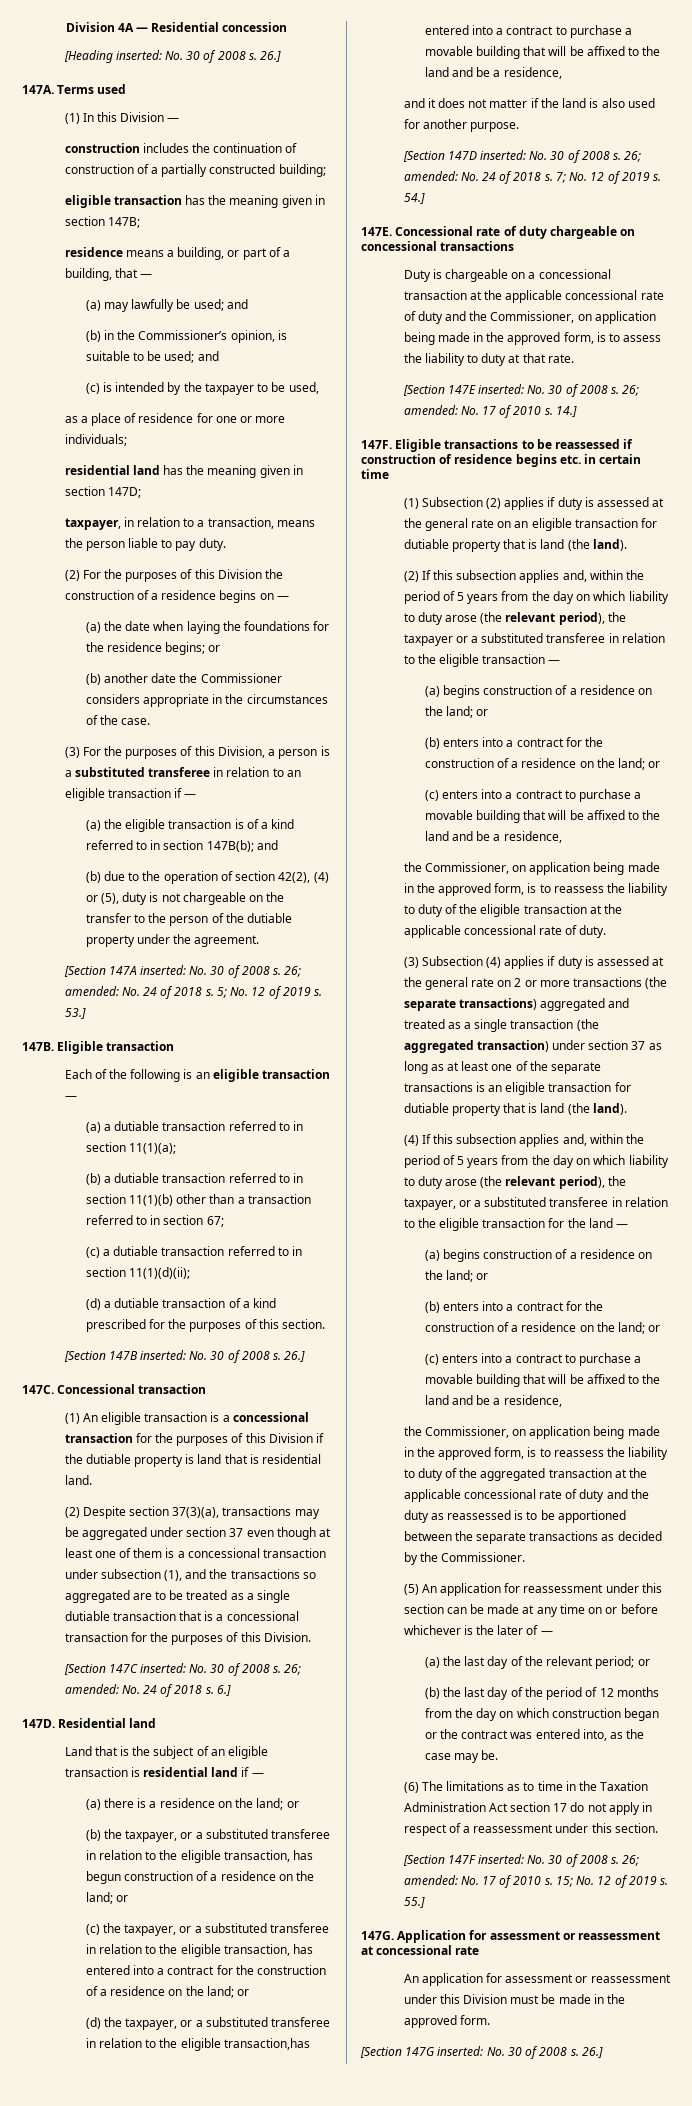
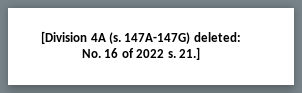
[65,22,288,32] [63,50,282,63] [22,84,127,94] [64,112,180,124] [64,143,298,153] [64,164,326,177] [64,195,325,208] [64,216,140,228] [64,247,291,260] [64,268,152,281] [85,299,248,312] [85,330,287,343] [85,351,219,363] [85,382,319,395] [64,413,286,426] [64,434,127,446] [64,465,303,478] [64,486,141,498] [64,517,315,530] [64,538,226,551] [64,569,284,582] [64,590,289,603] [85,621,330,634] [85,642,221,655] [85,673,282,685] [85,694,328,707] [85,715,151,725] [64,746,330,759] [64,767,301,777] [64,788,197,801] [85,819,295,832] [85,840,278,852] [85,871,329,884] [85,892,285,905] [85,913,293,926] [85,934,260,947] [63,965,302,978] [64,986,323,999] [64,1008,86,1019] [22,1041,175,1054] [64,1069,331,1082] [64,1096,77,1100] [85,1121,304,1133] [85,1142,176,1154] [85,1173,304,1185] [85,1194,311,1206] [85,1215,224,1227] [85,1246,303,1258] [85,1267,190,1279] [85,1298,277,1310] [85,1319,326,1332] [63,1350,306,1363] [22,1384,207,1394] [64,1412,309,1425] [64,1433,325,1446] [64,1454,322,1467] [64,1475,92,1485] [64,1506,320,1519] [64,1527,332,1540] [64,1548,327,1558] [64,1569,316,1581] [64,1590,291,1603] [64,1611,299,1621] [64,1632,311,1645] [63,1663,302,1676] [64,1684,231,1697] [22,1718,157,1728] [64,1746,269,1759] [64,1767,264,1777] [85,1798,299,1810] [85,1829,331,1842] [85,1850,314,1863] [85,1871,315,1884] [85,1892,128,1904] [85,1923,330,1936] [85,1944,314,1957] [85,1965,327,1975] [85,1986,250,1998] [85,2017,331,2030] [85,2038,310,2051] [424,25,633,38] [424,46,661,59] [424,67,562,79] [403,98,655,108] [403,119,519,132] [402,150,642,163] [403,171,662,184] [403,193,425,204] [361,226,636,239] [361,241,515,251] [403,269,611,282] [403,290,664,303] [403,311,656,324] [403,332,662,345] [403,353,574,366] [402,384,640,397] [403,405,577,418] [361,439,634,452] [361,454,642,467] [361,469,389,479] [403,497,665,510] [403,518,658,531] [403,539,627,552] [403,570,645,583] [403,591,669,604] [403,612,626,625] [403,633,665,646] [403,654,561,667] [424,685,653,698] [424,706,489,718] [424,737,604,749] [424,758,661,770] [424,789,642,802] [424,810,661,823] [424,831,562,843] [403,862,660,875] [403,883,669,896] [403,904,623,917] [403,925,607,938] [403,956,665,969] [403,977,668,990] [403,998,630,1011] [403,1019,599,1032] [403,1040,662,1053] [403,1061,602,1074] [403,1082,631,1095] [403,1103,627,1116] [403,1134,645,1147] [403,1155,669,1168] [403,1176,626,1189] [403,1197,668,1210] [403,1218,629,1231] [424,1249,653,1262] [424,1270,489,1282] [424,1301,604,1313] [424,1322,661,1334] [424,1353,642,1366] [424,1374,661,1387] [424,1395,562,1407] [403,1426,660,1439] [403,1447,669,1460] [403,1468,648,1481] [403,1489,649,1502] [403,1510,626,1523] [403,1531,662,1544] [403,1552,525,1565] [403,1583,662,1596] [403,1604,658,1617] [403,1625,553,1635] [424,1656,650,1669] [424,1687,659,1700] [424,1708,660,1721] [424,1729,645,1741] [424,1750,499,1763] [403,1781,649,1793] [403,1802,653,1815] [403,1823,658,1836] [402,1854,640,1867] [403,1875,669,1888] [403,1897,425,1908] [361,1930,661,1943] [361,1945,480,1955] [403,1973,671,1986] [403,1994,626,2004] [403,2015,490,2028] [360,2046,603,2059] Division 4A — Residential concession // [Heading inserted: No. 30 of 2008 s. 26.] // 147A. Terms used // (1) In this Division — // construction includes the continuation of construction of a partially constructed building; // eligible transaction has the meaning given in section 147B; // residence means a building, or part of a building, that — // (a) may lawfully be used; and // (b) in the Commissioner’s opinion, is suitable to be used; and // (c) is intended by the taxpayer to be used, // as a place of residence for one or more individuals; // residential land has the meaning given in section 147D; // taxpayer, in relation to a transaction, means the person liable to pay duty. // (2) For the purposes of this Division the construction of a residence begins on — // (a) the date when laying the foundations for the residence begins; or // (b) another date the Commissioner considers appropriate in the circumstances of the case. // (3) For the purposes of this Division, a person is a substituted transferee in relation to an eligible transaction if — // (a) the eligible transaction is of a kind referred to in section 147B(b); and // (b) due to the operation of section 42(2), (4) or (5), duty is not chargeable on the transfer to the person of the dutiable property under the agreement. // [Section 147A inserted: No. 30 of 2008 s. 26; amended: No. 24 of 2018 s. 5; No. 12 of 2019 s. 53.] // 147B. Eligible transaction // Each of the following is an eligible transaction — // (a) a dutiable transaction referred to in section 11(1)(a); // (b) a dutiable transaction referred to in section 11(1)(b) other than a transaction referred to in section 67; // (c) a dutiable transaction referred to in section 11(1)(d)(ii); // (d) a dutiable transaction of a kind prescribed for the purposes of this section. // [Section 147B inserted: No. 30 of 2008 s. 26.] // 147C. Concessional transaction // (1) An eligible transaction is a concessional transaction for the purposes of this Division if the dutiable property is land that is residential land. // (2) Despite section 37(3)(a), transactions may be aggregated under section 37 even though at least one of them is a concessional transaction under subsection (1), and the transactions so aggregated are to be treated as a single dutiable transaction that is a concessional transaction for the purposes of this Division. // [Section 147C inserted: No. 30 of 2008 s. 26; amended: No. 24 of 2018 s. 6.] // 147D. Residential land // Land that is the subject of an eligible transaction is residential land if — // (a) there is a residence on the land; or // (b) the taxpayer, or a substituted transferee in relation to the eligible transaction, has begun construction of a residence on the land; or // (c) the taxpayer, or a substituted transferee in relation to the eligible transaction, has entered into a contract for the construction of a residence on the land; or // (d) the taxpayer, or a substituted transferee in relation to the eligible transaction,has entered into a contract to purchase a movable building that will be affixed to the land and be a residence, // and it does not matter if the land is also used for another purpose. // [Section 147D inserted: No. 30 of 2008 s. 26; amended: No. 24 of 2018 s. 7; No. 12 of 2019 s. 54.] // 147E. Concessional rate of duty chargeable on concessional transactions // Duty is chargeable on a concessional transaction at the applicable concessional rate of duty and the Commissioner, on application being made in the approved form, is to assess the liability to duty at that rate. // [Section 147E inserted: No. 30 of 2008 s. 26; amended: No. 17 of 2010 s. 14.] // 147F. Eligible transactions to be reassessed if construction of residence begins etc. in certain time // (1) Subsection (2) applies if duty is assessed at the general rate on an eligible transaction for dutiable property that is land (the land). // (2) If this subsection applies and, within the period of 5 years from the day on which liability to duty arose (the relevant period), the taxpayer or a substituted transferee in relation to the eligible transaction — // (a) begins construction of a residence on the land; or // (b) enters into a contract for the construction of a residence on the land; or // (c) enters into a contract to purchase a movable building that will be affixed to the land and be a residence, // the Commissioner, on application being made in the approved form, is to reassess the liability to duty of the eligible transaction at the applicable concessional rate of duty. // (3) Subsection (4) applies if duty is assessed at the general rate on 2 or more transactions (the separate transactions) aggregated and treated as a single transaction (the aggregated transaction) under section 37 as long as at least one of the separate transactions is an eligible transaction for dutiable property that is land (the land). // (4) If this subsection applies and, within the period of 5 years from the day on which liability to duty arose (the relevant period), the taxpayer, or a substituted transferee in relation to the eligible transaction for the land — // (a) begins construction of a residence on the land; or // (b) enters into a contract for the construction of a residence on the land; or // (c) enters into a contract to purchase a movable building that will be affixed to the land and be a residence, // the Commissioner, on application being made in the approved form, is to reassess the liability to duty of the aggregated transaction at the applicable concessional rate of duty and the duty as reassessed is to be apportioned between the separate transactions as decided by the Commissioner. // (5) An application for reassessment under this section can be made at any time on or before whichever is the later of — // (a) the last day of the relevant period; or // (b) the last day of the period of 12 months from the day on which construction began or the contract was entered into, as the case may be. // (6) The limitations as to time in the Taxation Administration Act section 17 do not apply in respect of a reassessment under this section. // [Section 147F inserted: No. 30 of 2008 s. 26; amended: No. 17 of 2010 s. 15; No. 12 of 2019 s. 55.] // 147G. Application for assessment or reassessment at concessional rate // An application for assessment or reassessment under this Division must be made in the approved form. // [Section 147G inserted: No. 30 of 2008 s. 26.] -> [41,31,241,44] [82,47,200,60] [Division 4A (s. 147A-147G) deleted: No. 16 of 2022 s. 21.]

